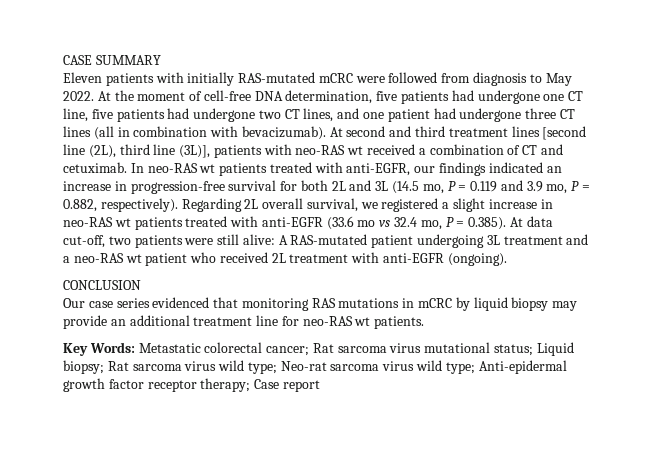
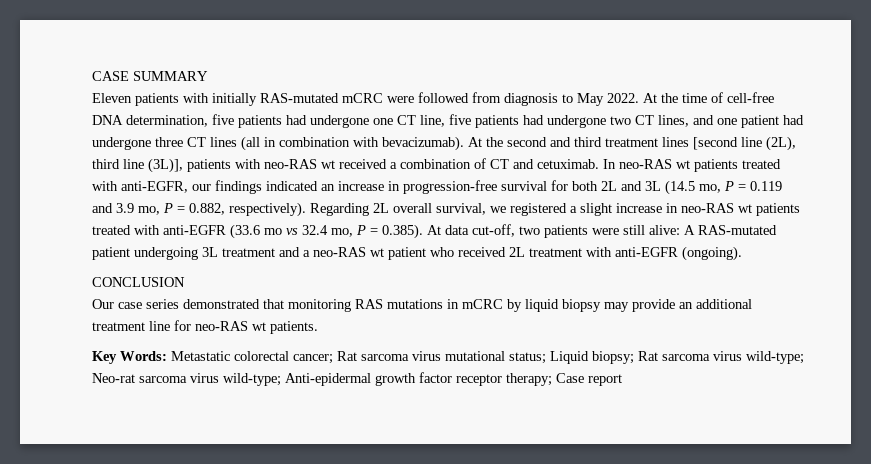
[137,92,186,101] moment -> [682,93,707,103] time
(343, 132) none -> [486,137,503,147] the
[152,297,210,308] evidenced -> [183,299,260,309] demonstrated
[218,360,277,374] wild type; -> [746,351,804,364] wild-type;
[416,360,475,374] wild type; -> [223,373,281,386] wild-type;

